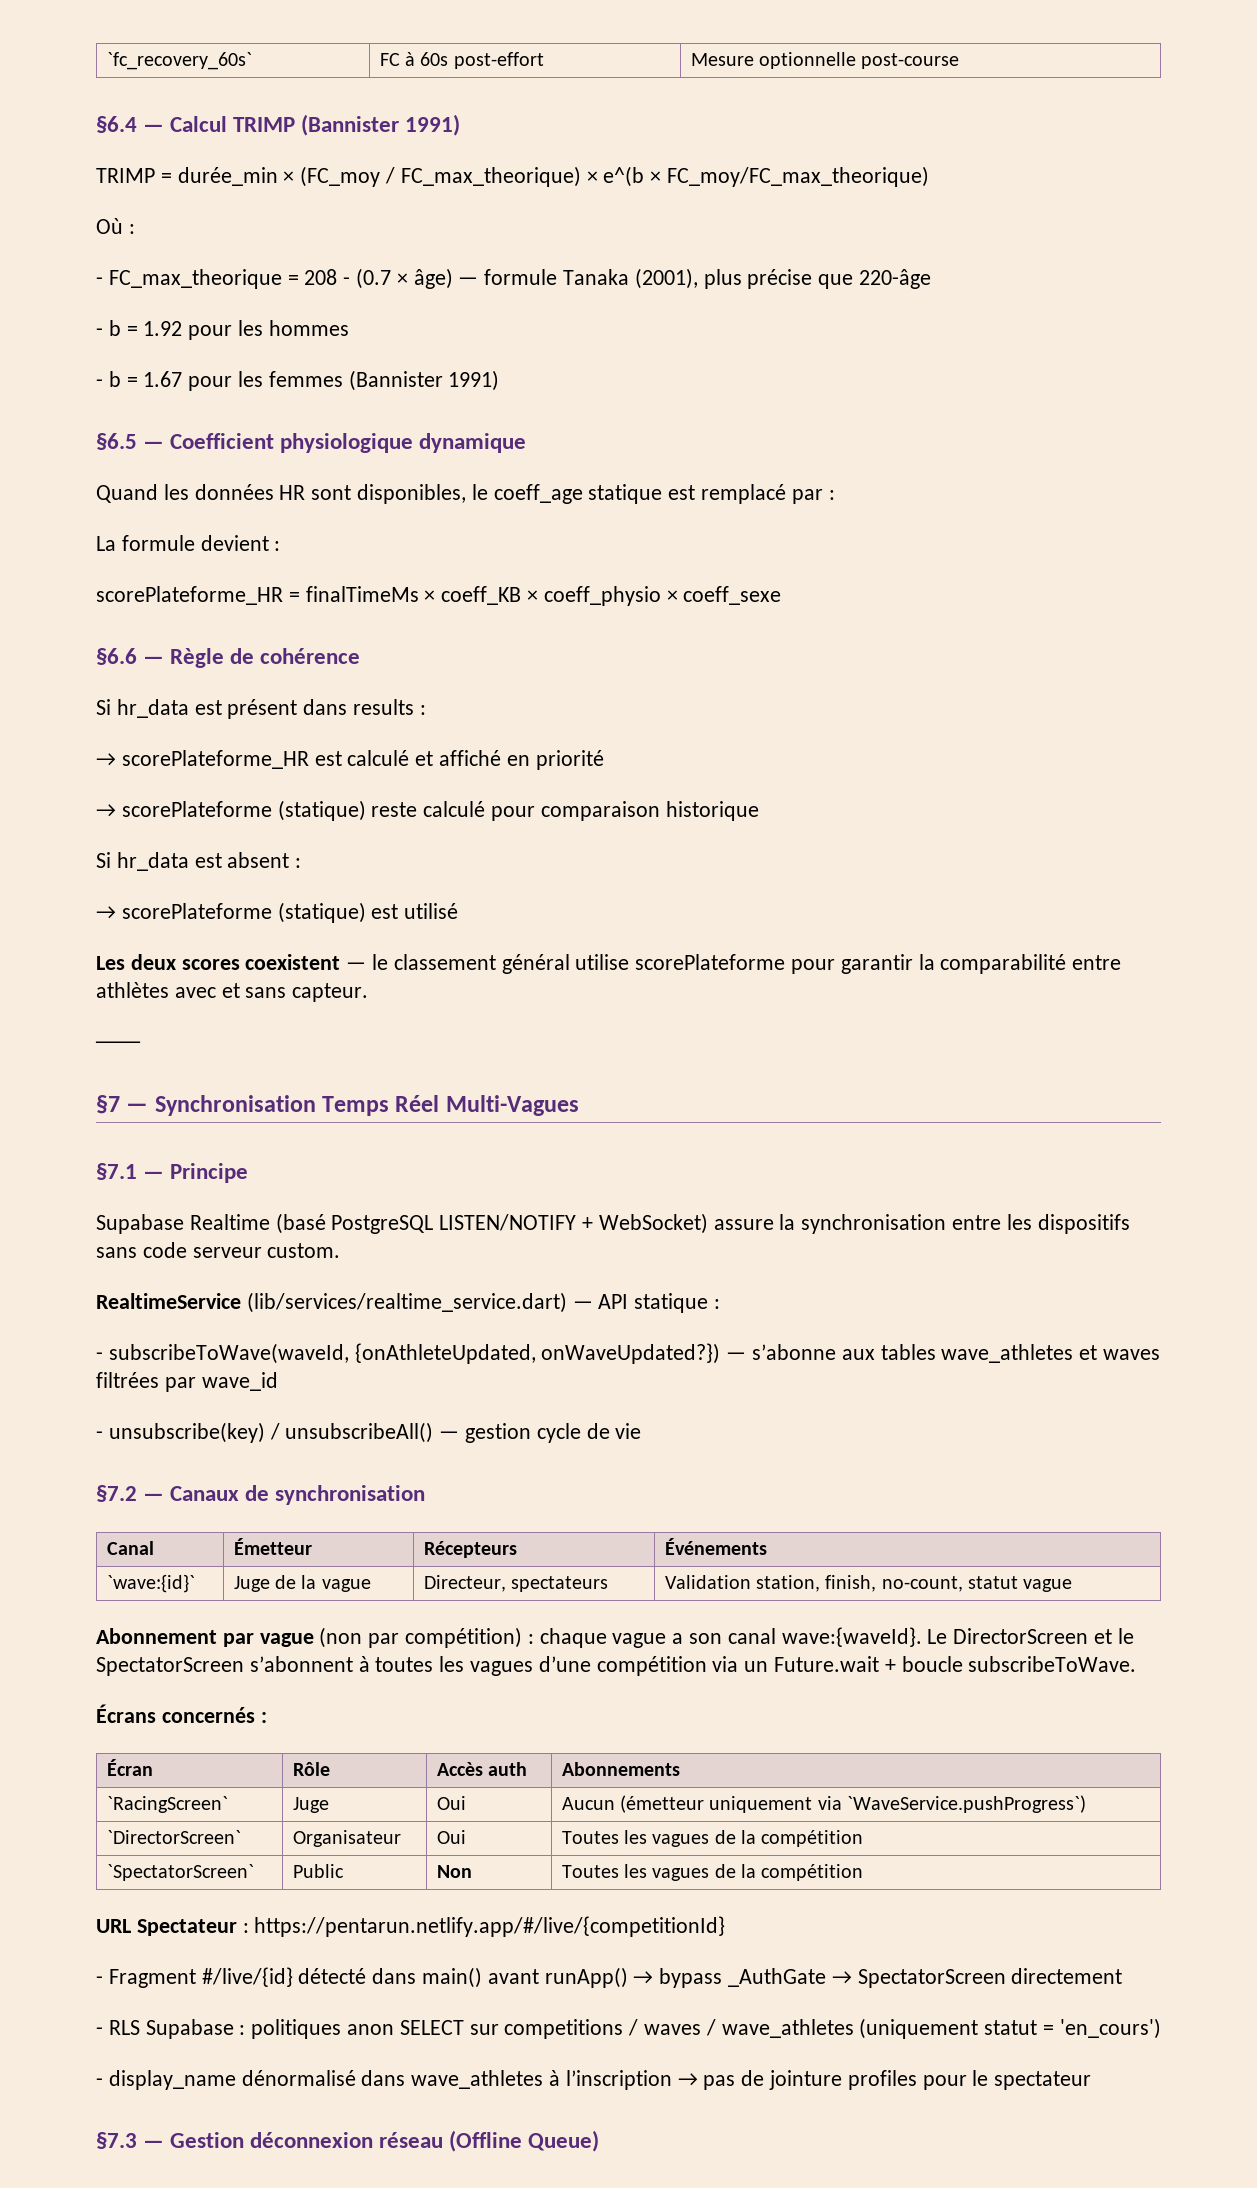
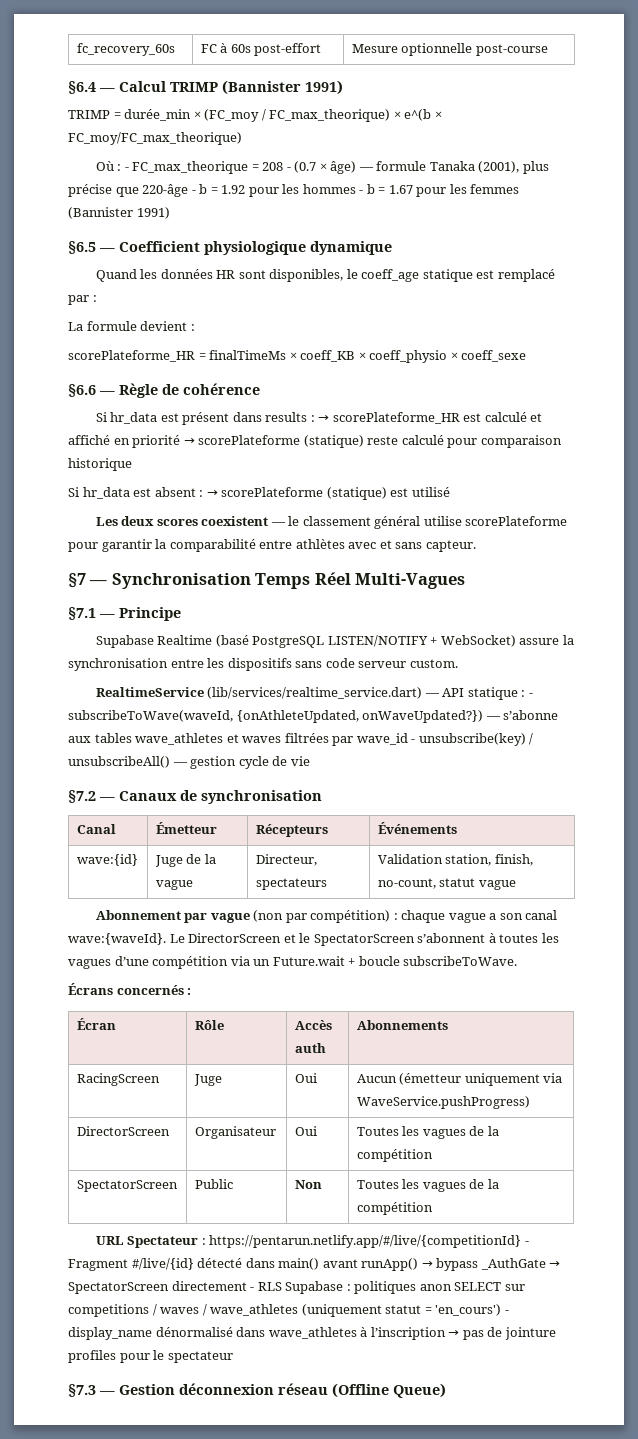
[106,52,252,70] `fc_recovery_60s` -> [76,43,175,56] fc_recovery_60s
(135, 229) // -> (122, 167) none
(932, 279) // -> (189, 190) none
(349, 328) // -> (356, 189) none
(426, 710) // -> (315, 418) none
(604, 760) // -> (181, 441) none
(302, 863) // -> (204, 493) none
[95,1041,141,1049] // ──── -> (476, 546) none
(721, 1304) // -> (526, 693) none
(278, 1381) // -> (408, 739) none
[106,1574,195,1593] `wave:{id}` -> [76,854,138,866] wave:{id}
[106,1796,228,1813] `RacingScreen` -> [76,1073,160,1086] RacingScreen
[846,1795,1086,1813] [106,1830,241,1844] `WaveService.pushProgress`) // `DirectorScreen` -> [356,1096,530,1109] [76,1126,170,1136] WaveService.pushProgress) // DirectorScreen
[106,1864,254,1881] `SpectatorScreen` -> [76,1180,178,1192] SpectatorScreen
(726, 1926) // -> (522, 1241) none
(1123, 1976) // -> (247, 1286) none
(1161, 2028) // -> (502, 1310) none

